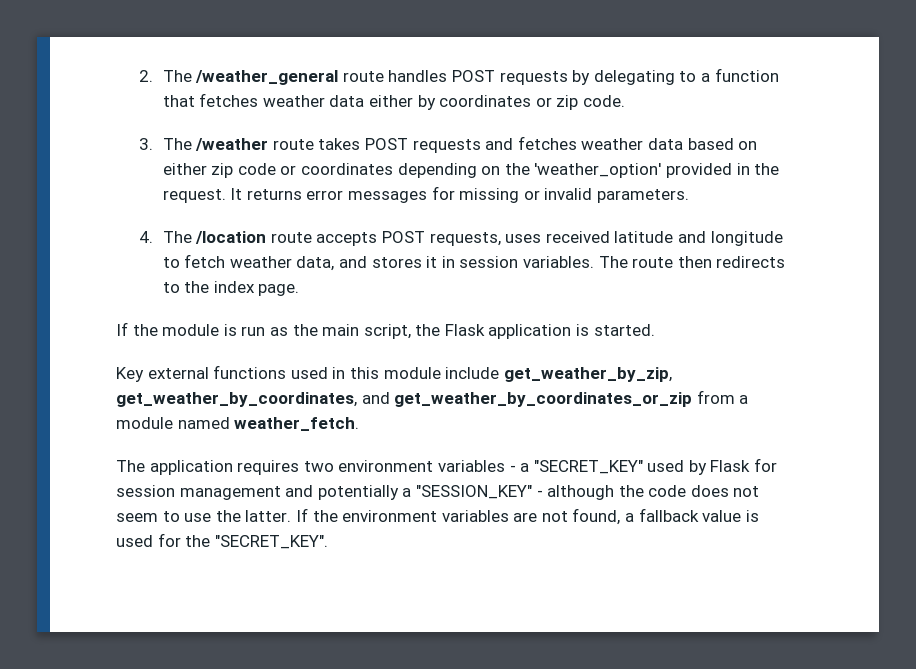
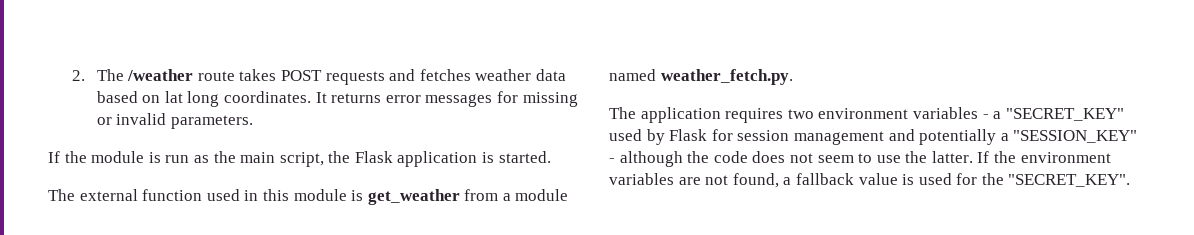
[195,68,779,85] [162,93,626,110] [139,138,192,150] /weather_general route handles POST requests by delegating to a function that fetches weather data either by coordinates or zip code. // 3. The -> (124, 75) none
[162,163,780,178] [162,189,226,203] either zip code or coordinates depending on the 'weather_option' provided in the request. -> [164,91,312,107] lat long coordinates.
[139,231,783,246] [162,254,786,271] [162,281,300,296] // 4. The /location route accepts POST requests, uses received latitude and longitude to fetch weather data, and stores it in session variables. The route then redirects to the index page. -> (253, 122) none
[116,365,287,382] Key external functions -> [48,189,203,201] The external function
[445,367,672,382] [116,392,693,407] include get_weather_by_zip, get_weather_by_coordinates, and get_weather_by_coordinates_or_zip -> [351,189,460,205] is get_weather
[234,417,360,431] weather_fetch. -> [660,69,793,85] weather_fetch.py.

